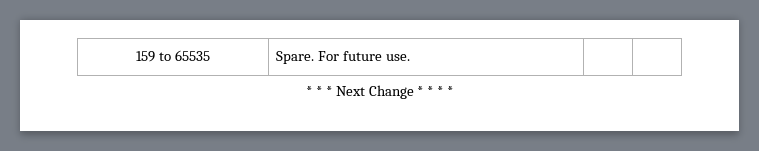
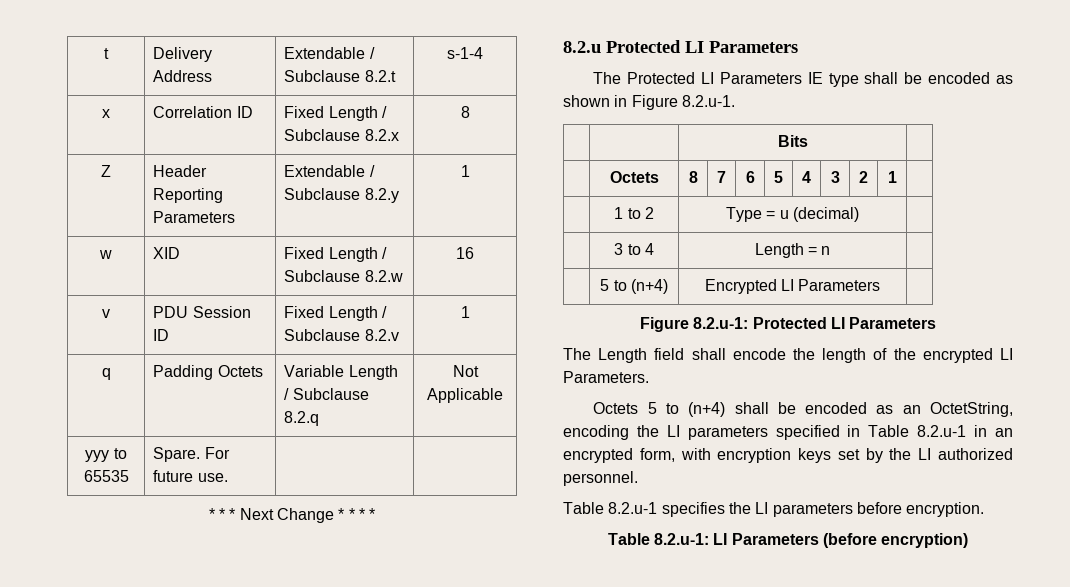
[136,51,156,62] 159 -> [104,48,109,59] [153,47,213,62] [153,70,213,82] [284,47,375,59] [284,70,396,82] [447,47,483,59] [102,109,110,118] [153,106,253,118] [284,106,387,121] [284,129,399,141] [460,106,470,118] [101,165,111,177] [153,165,208,177] [153,188,224,203] [153,211,236,223] [284,165,375,177] [284,188,399,203] [460,165,470,177] [99,250,112,259] [153,247,181,259] [284,247,387,262] [284,270,403,282] [456,247,474,259] [102,309,110,318] [153,306,251,318] [153,329,170,341] [284,306,387,321] [284,329,399,341] [460,306,470,318] [101,368,111,380] [153,365,263,380] [284,365,398,380] [284,388,369,400] [284,411,320,426] [452,365,479,377] [427,388,503,403] [85,450,110,462] t | Delivery Address | Extendable / Subclause 8.2.t | s-1-4 // x | Correlation ID | Fixed Length / Subclause 8.2.x | 8 // Z | Header Reporting Parameters | Extendable / Subclause 8.2.y | 1 // w | XID | Fixed Length / Subclause 8.2.w | 16 // v | PDU Session ID | Fixed Length / Subclause 8.2.v | 1 // q | Padding Octets | Variable Length / Subclause 8.2.q | Not Applicable // yyy
(454, 91) none -> [563,40,798,53] [593,72,1013,87] [563,95,735,110] [777,135,808,147] [609,171,659,183] [688,171,698,183] [717,171,726,183] [745,171,755,183] [774,171,783,183] [802,171,811,183] [830,171,840,183] [859,171,868,183] [887,171,897,183] [614,207,654,219] [726,207,859,222] [614,243,654,255] [754,243,831,258] [600,279,668,294] [704,279,881,294] [639,317,937,332] [563,348,1013,363] [563,371,649,383] [593,402,1013,417] [563,425,1014,440] [563,448,1013,463] [563,471,638,486] [563,502,985,517] [607,533,969,548] // 8.2.u Protected LI Parameters // The Protected LI Parameters IE type shall be encoded as shown in Figure 8.2.u-1. // | | Bits | // | Octets | 8 | 7 | 6 | 5 | 4 | 3 | 2 | 1 | // | 1 to 2 | Type = u (decimal) | // | 3 to 4 | Length = n | // | 5 to (n+4) | Encrypted LI Parameters | // Figure 8.2.u-1: Protected LI Parameters // The Length field shall encode the length of the encrypted LI Parameters. // Octets 5 to (n+4) shall be encoded as an OctetString, encoding the LI parameters specified in Table 8.2.u-1 in an encrypted form, with encryption keys set by the LI authorized personnel. // Table 8.2.u-1 specifies the LI parameters before encryption. // Table 8.2.u-1: LI Parameters (before encryption)

